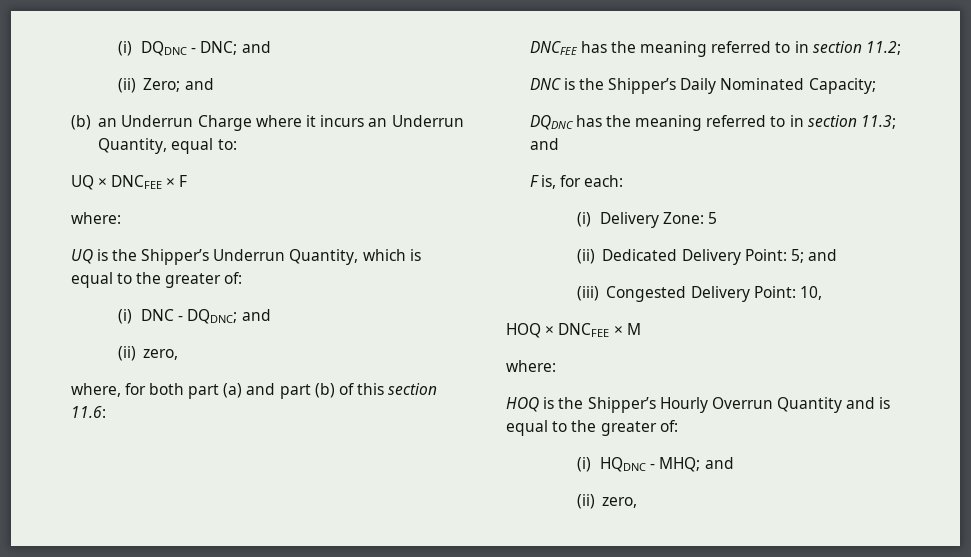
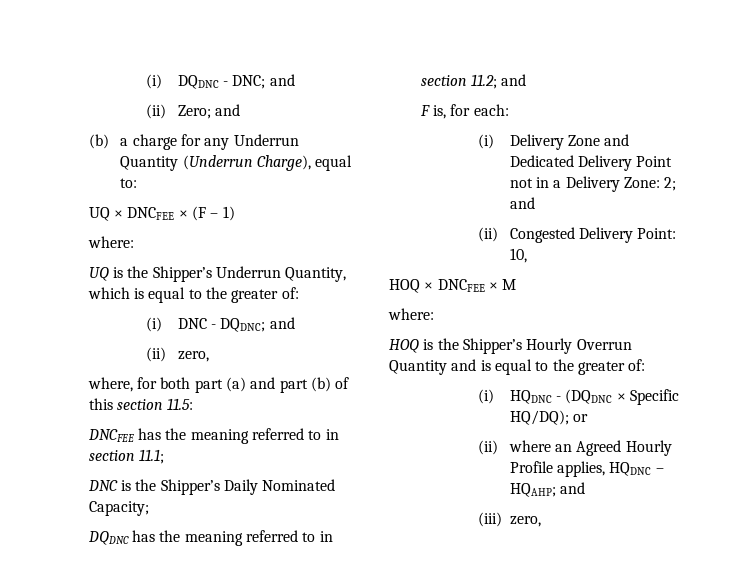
[98,115,464,131] [98,138,168,154] an Underrun Charge where it incurs an Underrun Quantity, -> [120,134,299,150] [120,155,312,171] a charge for any Underrun Quantity (Underrun Charge),
[179,175,188,187] F -> [191,206,235,221] (F – 1)
[70,406,106,418] 11.6: -> [167,398,194,410] 11.5:
[866,41,902,55] 11.2; -> [139,449,165,464] 11.1;
[861,115,897,129] 11.3; -> [471,74,498,89] 11.2;
[663,212,718,224] [576,249,838,265] [576,286,599,301] Zone: 5 // (ii) Dedicated Delivery Point: 5; and // (iii) -> [568,134,630,146] [509,155,673,171] [509,176,677,192] [509,197,535,209] [478,227,499,242] Zone and Dedicated Delivery Point not in a Delivery Zone: 2; and // (ii)
[659,457,734,472] [576,494,595,509] MHQ; and // (ii) -> [565,389,680,405] [509,410,589,425] [478,440,672,456] [509,461,664,477] [509,482,586,497] [478,512,503,527] (DQDNC × Specific HQ/DQ); or // (ii) where an Agreed Hourly Profile applies, HQDNC – HQAHP; and // (iii)

